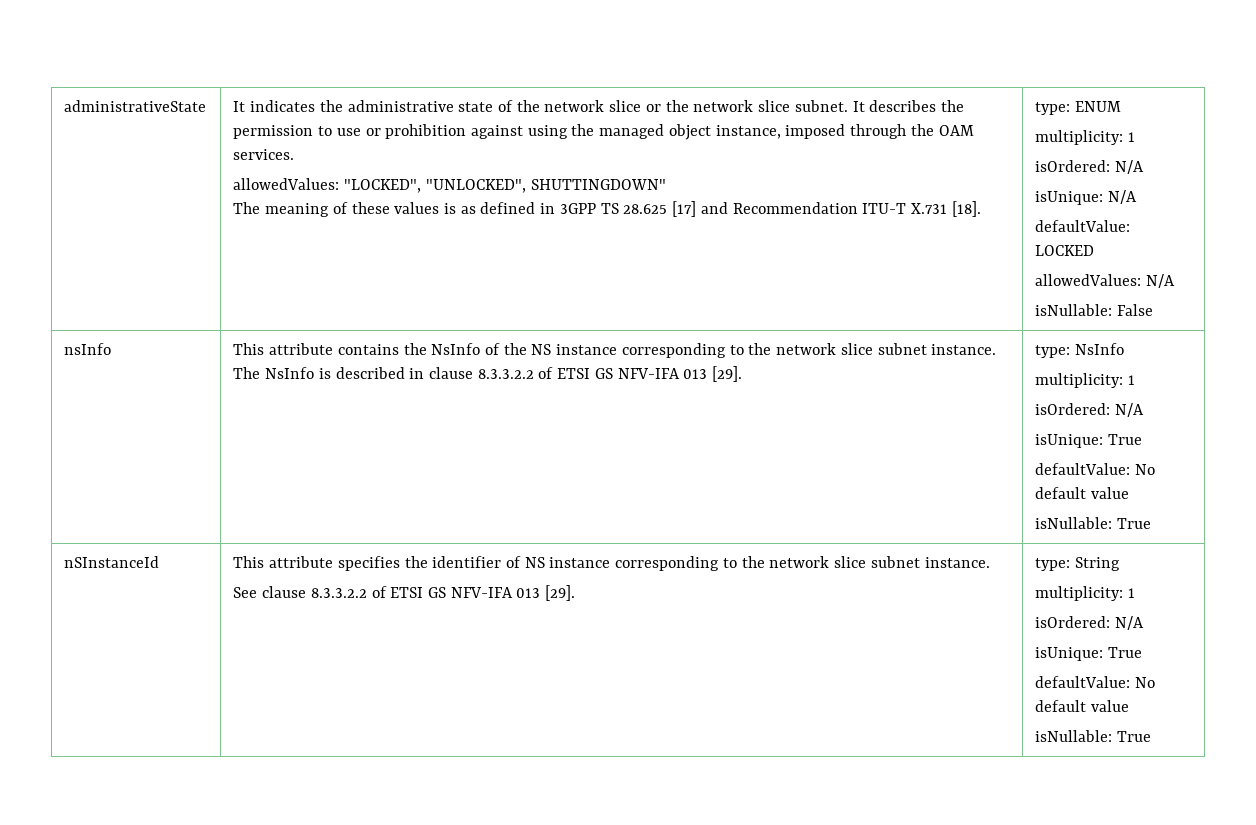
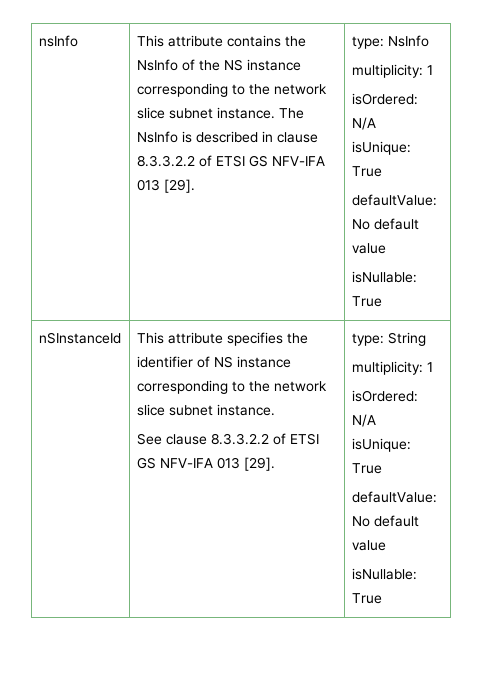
[64,100,207,112] [233,100,964,112] [233,124,974,140] [233,149,295,160] [233,178,666,193] [233,201,981,217] [1035,101,1122,115] [1035,130,1136,145] [1035,160,1145,174] [1035,190,1138,205] [1035,220,1131,232] [1035,245,1095,256] [1035,274,1176,288] [1035,304,1154,316] administrativeState | It indicates the administrative state of the network slice or the network slice subnet. It describes the permission to use or prohibition against using the managed object instance, imposed through the OAM services. // allowedValues: "LOCKED", "UNLOCKED", SHUTTINGDOWN" // The meaning of these values is as defined in 3GPP TS 28.625 [17] and Recommendation ITU-T X.731 [18]. | type: ENUM // multiplicity: 1 // isOrdered: N/A // isUnique: N/A // defaultValue: LOCKED // allowedValues: N/A // isNullable: False // -> (38, 41) none

